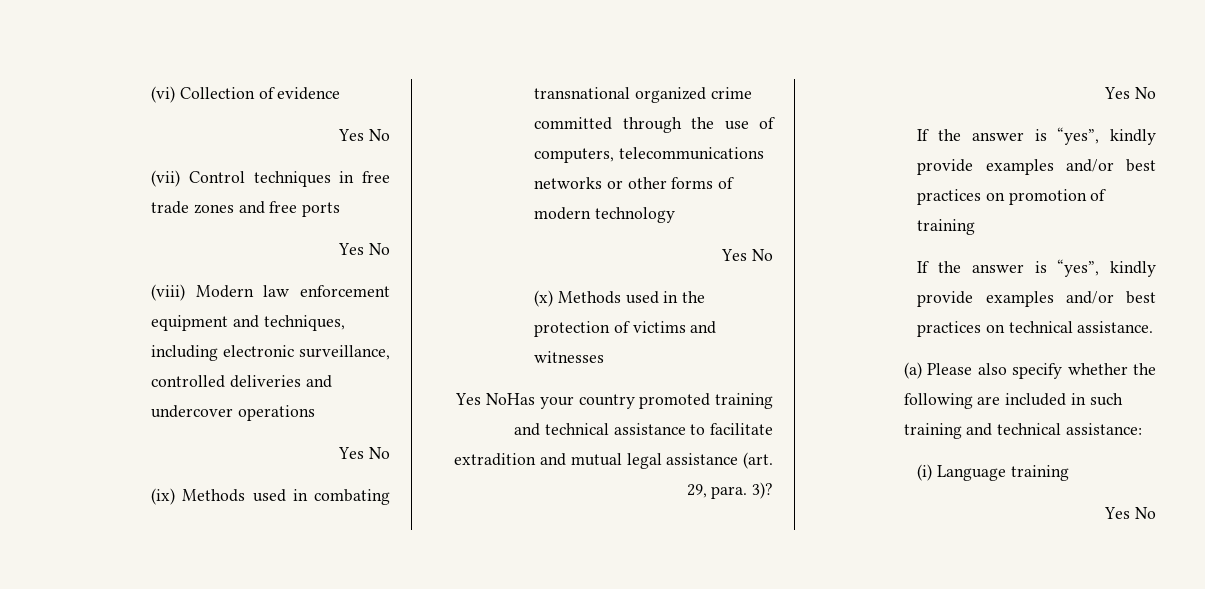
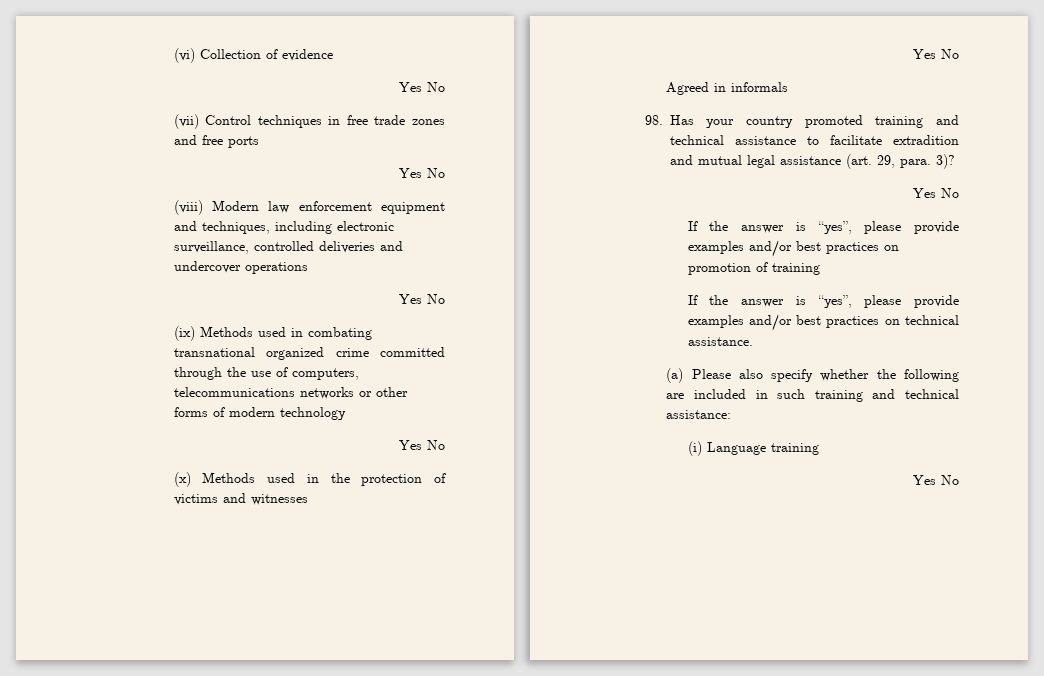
[486,393,536,405] NoHas -> [941,49,959,59] [666,82,789,95] [644,115,694,125] No // Agreed in informals // 98. Has
[1110,129,1156,145] kindly -> [864,221,902,234] please
[1110,261,1156,277] kindly -> [864,295,902,308] please

